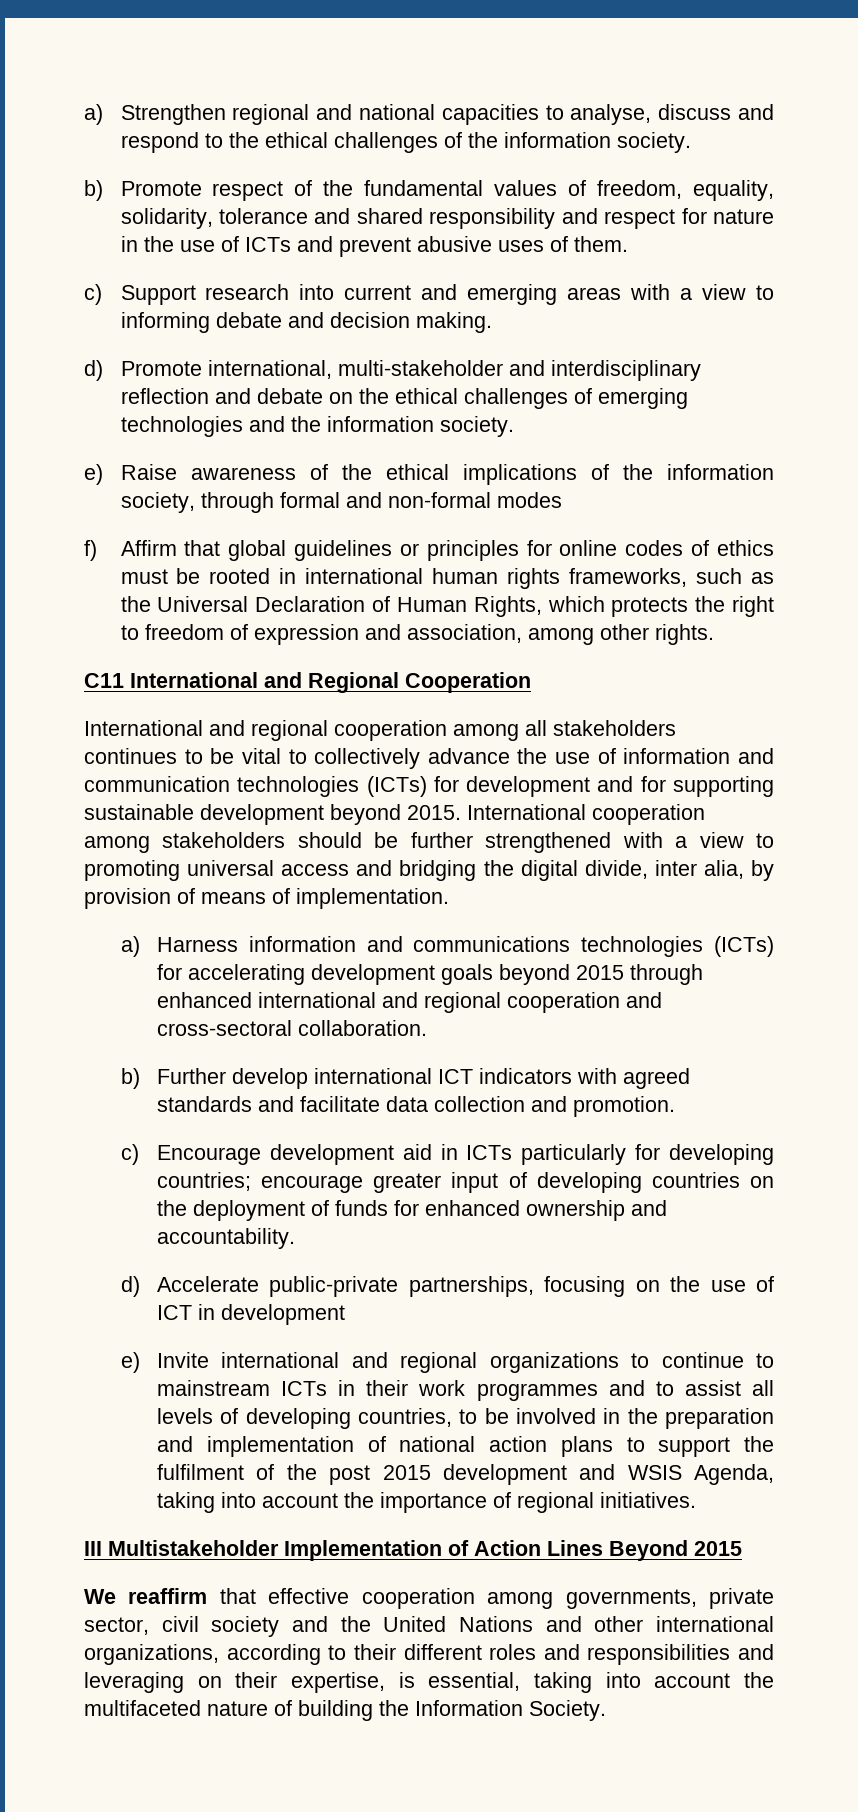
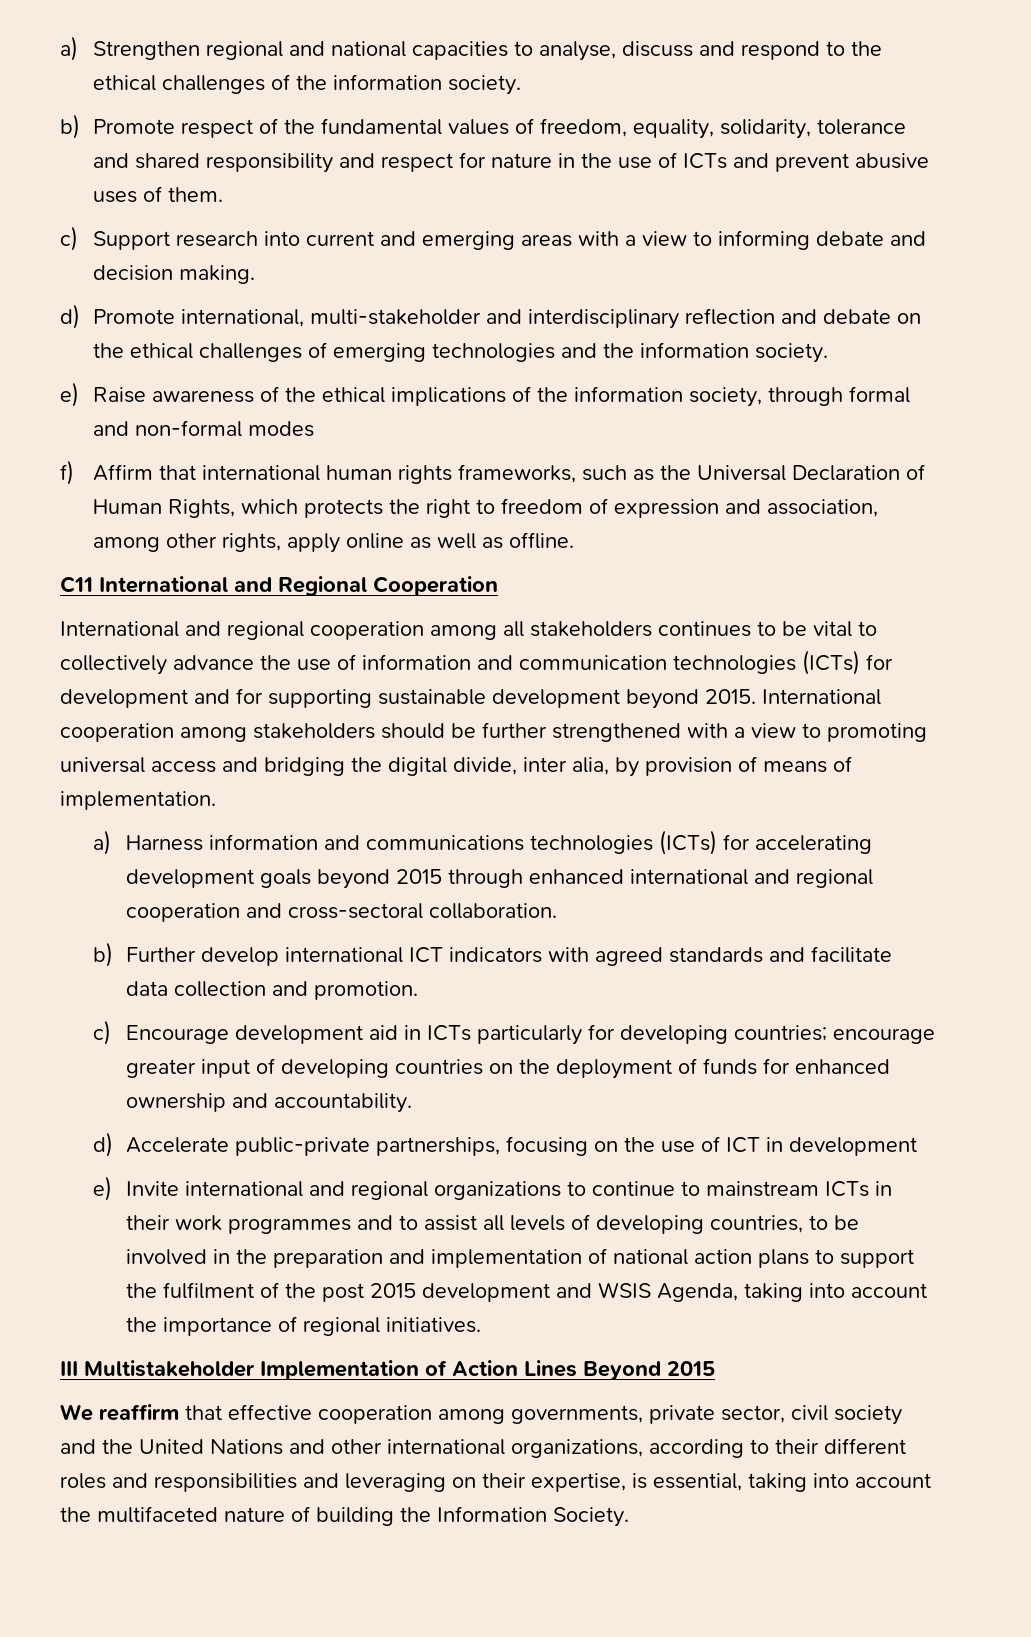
[228,540,774,561] [120,568,297,584] global guidelines or principles for online codes of ethics must be rooted in -> (196, 472) none
[654,624,714,645] rights. -> [221,532,574,553] rights, apply online as well as offline.

